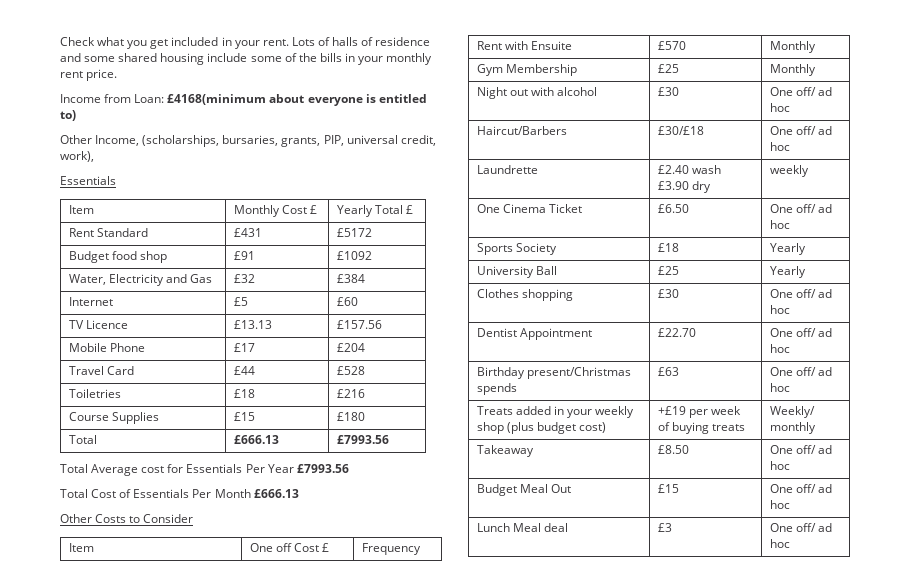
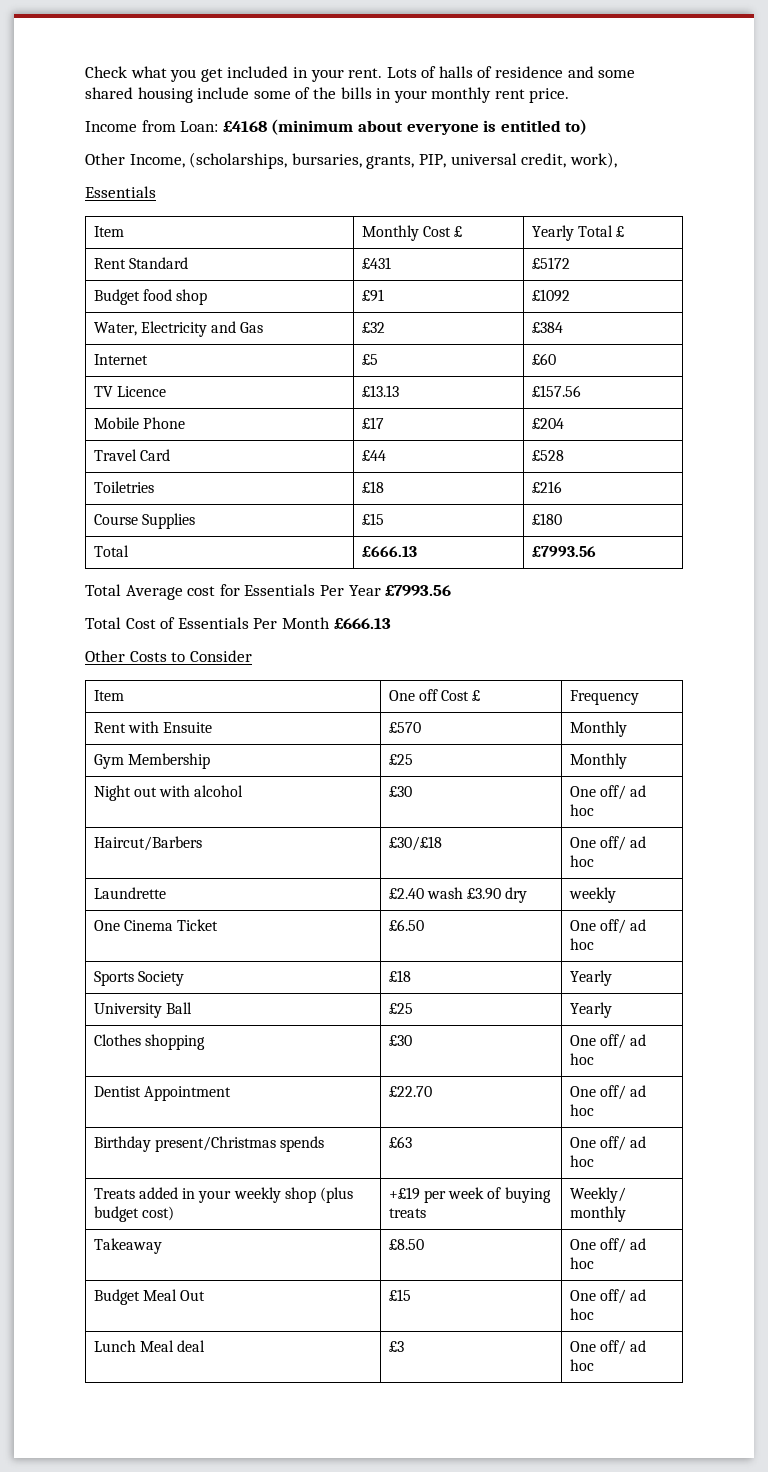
[167,94,267,105] £4168(minimum -> [222,119,354,135] £4168 (minimum

